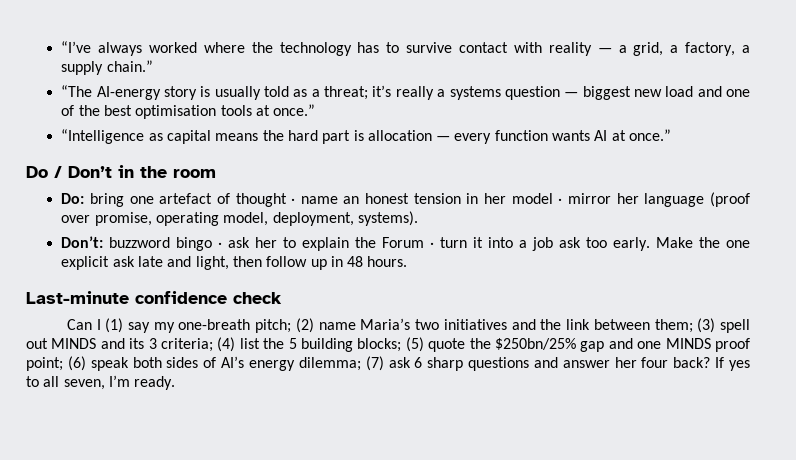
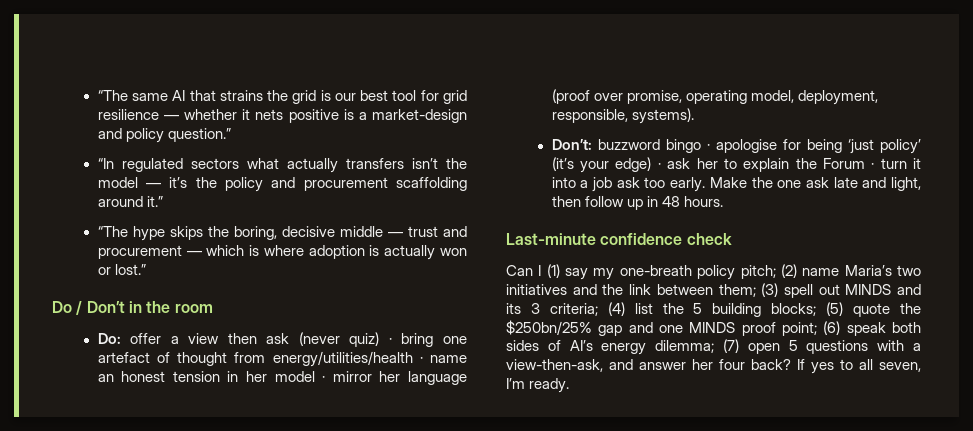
[61,41,750,56] [61,60,153,75] [61,85,750,100] [61,104,316,119] [61,129,672,144] “I’ve always worked where the technology has to survive contact with reality — a grid, a factory, a supply chain.” // “The AI-energy story is usually told as a threat; it’s really a systems question — biggest new load and one of the best optimisation tools at once.” // “Intelligence as capital means the hard part is allocation — every function wants AI at once.” -> [97,90,467,104] [97,109,467,123] [97,128,231,143] [97,158,468,173] [97,177,467,192] [97,196,163,207] [97,226,467,241] [97,245,467,260] [97,264,146,275] “The same AI that strains the grid is our best tool for grid resilience — whether it nets positive is a market-design and policy question.” // “In regulated sectors what actually transfers isn’t the model — it’s the policy and procurement scaffolding around it.” // “The hype skips the boring, decisive middle — trust and procurement — which is where adoption is actually won or lost.”
(85, 198) none -> [130,332,392,347] offer a view then ask (never quiz) ·
(287, 200) none -> [234,351,413,367] from energy/utilities/health
(354, 219) none -> [551,109,628,123] responsible,
(223, 245) none -> [715,139,921,154] [551,157,661,173] apologise for being ‘just policy’ (it’s your edge) ·
[61,256,110,270] explicit -> (802, 184) none
(251, 324) none -> [697,265,736,280] policy
[388,357,530,371] ask 6 sharp questions -> [747,340,921,354] [506,359,603,372] open 5 questions with a view-then-ask,

